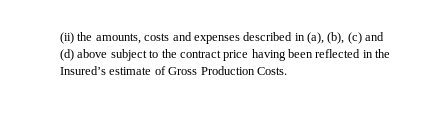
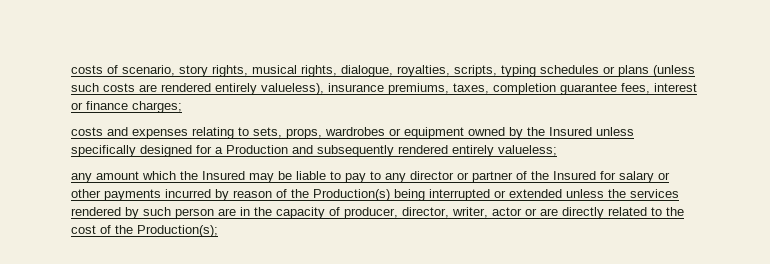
[60,32,385,44] [60,49,391,61] [60,66,287,75] (ii) the amounts, costs and expenses described in (a), (b), (c) and (d) above subject to the contract price having been reflected in the Insured’s estimate of Gross Production Costs. -> [71,65,695,77] [71,83,697,95] [71,101,182,113] [71,127,634,139] [71,145,557,157] [71,171,670,183] [71,189,679,201] [71,207,684,219] [71,225,218,237] costs of scenario, story rights, musical rights, dialogue, royalties, scripts, typing schedules or plans (unless such costs are rendered entirely valueless), insurance premiums, taxes, completion guarantee fees, interest or finance charges; // costs and expenses relating to sets, props, wardrobes or equipment owned by the Insured unless specifically designed for a Production and subsequently rendered entirely valueless; // any amount which the Insured may be liable to pay to any director or partner of the Insured for salary or other payments incurred by reason of the Production(s) being interrupted or extended unless the services rendered by such person are in the capacity of producer, director, writer, actor or are directly related to the cost of the Production(s);

